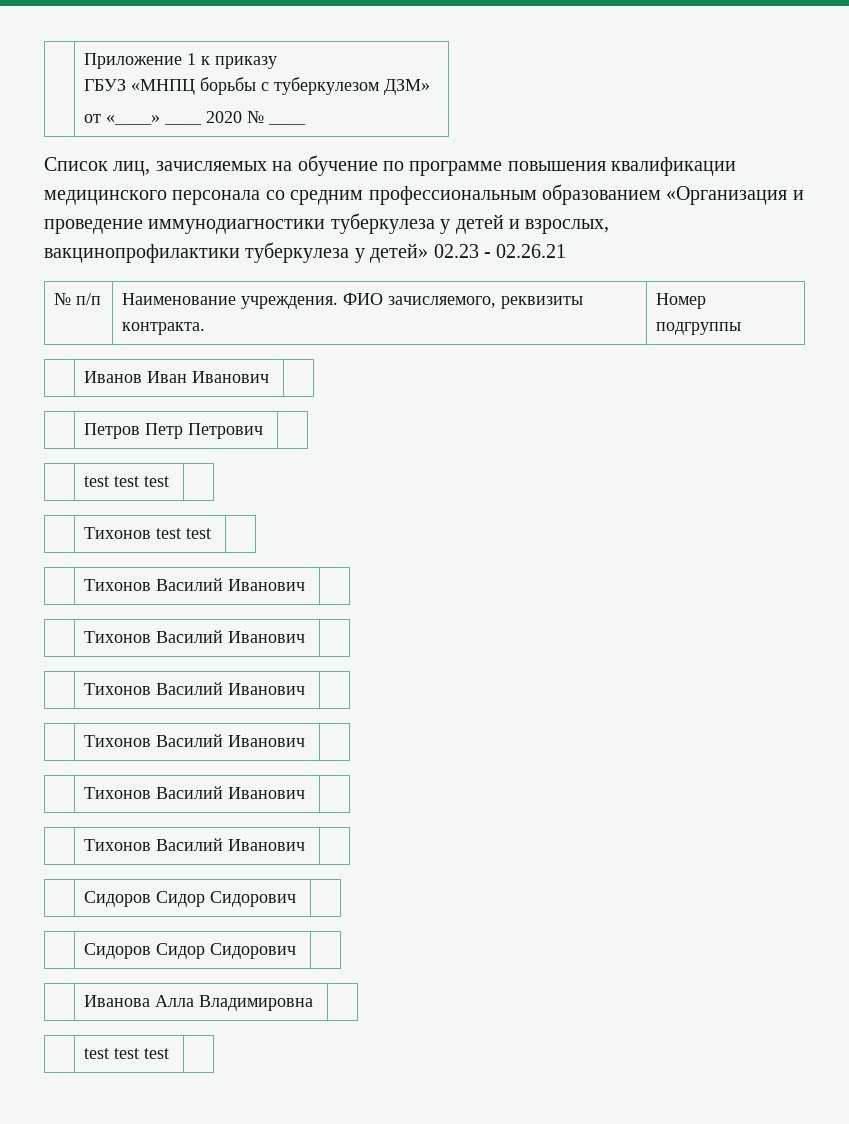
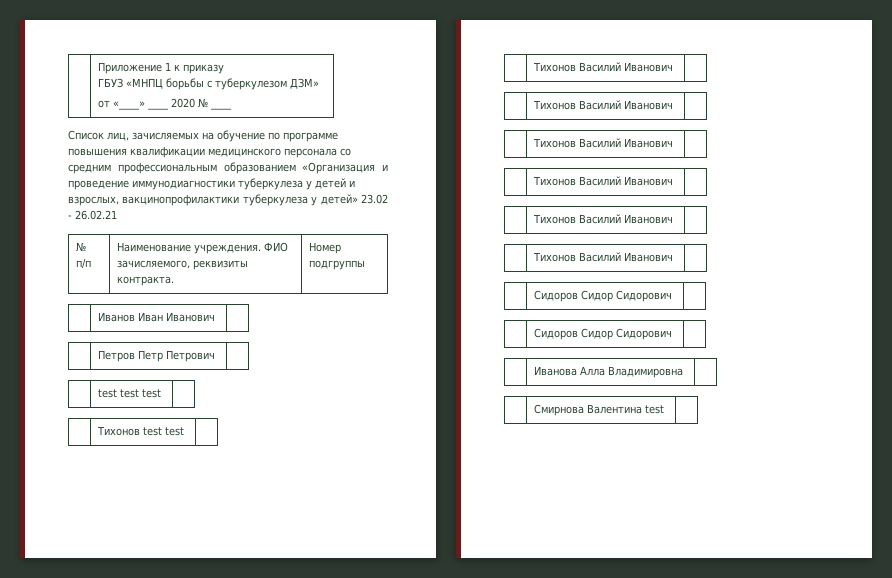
[433,244,567,258] 02.23 - 02.26.21 -> [361,194,388,204] [68,210,117,220] 23.02 - 26.02.21
[84,1048,140,1059] test test -> [534,404,643,416] Смирнова Валентина

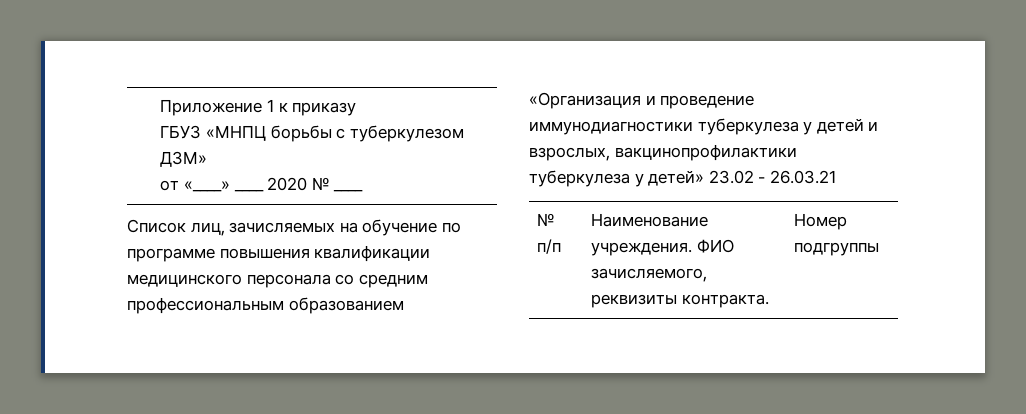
[75,210,117,220] 26.02.21 -> [769,170,836,184] 26.03.21
[98,312,216,322] [98,350,216,362] [98,389,162,398] [97,426,185,436] [533,62,674,72] [533,100,674,110] [533,138,674,148] [533,176,674,186] [533,214,674,224] [533,252,674,262] [534,290,673,302] [534,328,673,340] [534,366,684,378] [534,404,665,416] // | Иванов Иван Иванович | // | Петров Петр Петрович | // | test test test | // | Тихонов test test | // | Тихонов Василий Иванович | // | Тихонов Василий Иванович | // | Тихонов Василий Иванович | // | Тихонов Василий Иванович | // | Тихонов Василий Иванович | // | Тихонов Василий Иванович | // | Сидоров Сидор Сидорович | // | Сидоров Сидор Сидорович | // | Иванова Алла Владимировна | // | Смирнова Валентина test | -> (880, 249) none

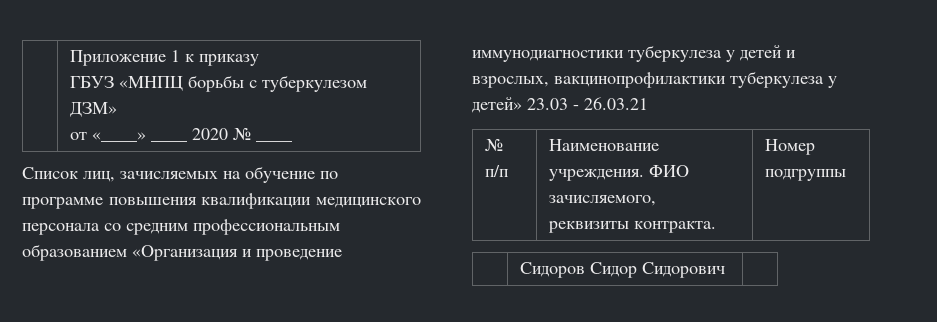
[708,170,754,184] 23.02 -> [527,98,568,110] 23.03
(880, 249) none -> [520,262,726,278] // | Сидоров Сидор Сидорович |

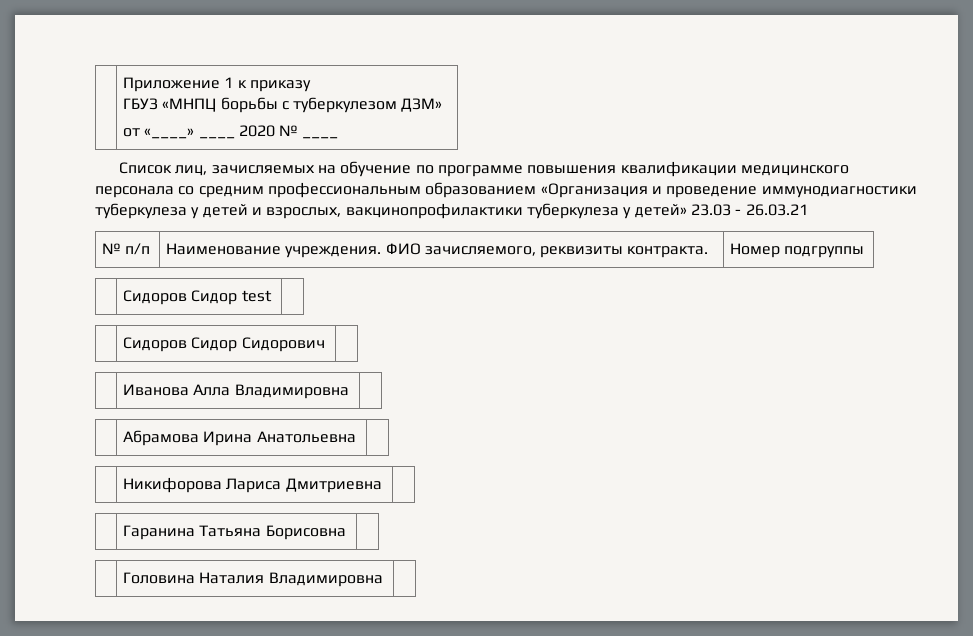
(847, 175) none -> [122,290,272,305] // | Сидоров Сидор test |
(726, 270) none -> [122,384,349,399] [122,430,356,446] [122,477,382,493] [122,525,346,540] [122,572,383,587] // | Иванова Алла Владимировна | // | Абрамова Ирина Анатольевна | // | Никифорова Лариса Дмитриевна | // | Гаранина Татьяна Борисовна | // | Головина Наталия Владимировна |

